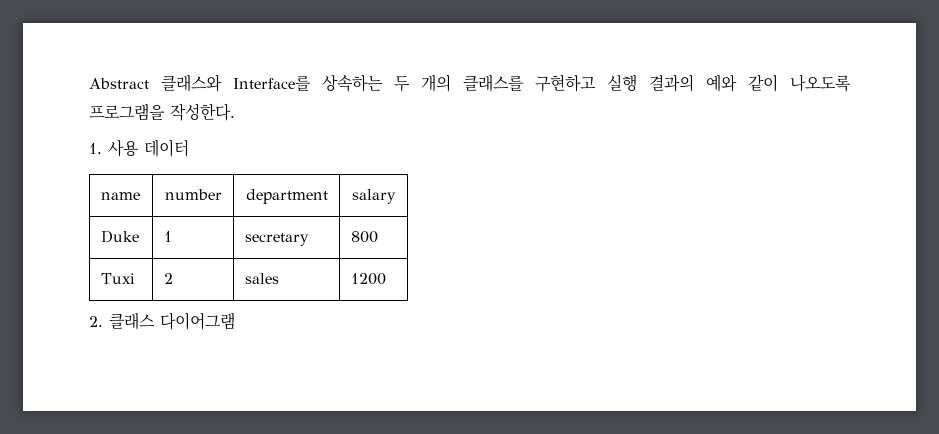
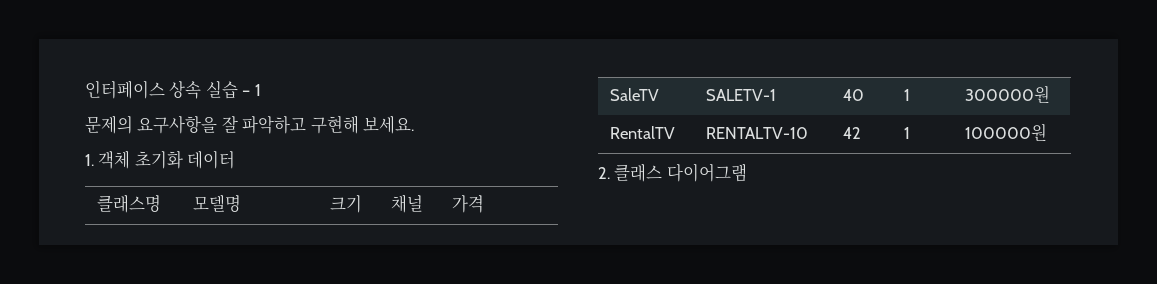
[89,74,851,92] [89,103,235,121] Abstract 클래스와 Interface를 상속하는 두 개의 클래스를 구현하고 실행 결과의 예와 같이 나오도록 프로그램을 작성한다. -> [85,80,261,99] [85,115,415,134] 인터페이스 상속 실습 – 1 // 문제의 요구사항을 잘 파악하고 구현해 보세요.
[108,139,139,157] 사용 -> [98,150,183,169] 객체 초기화
[100,192,140,200] [164,189,222,200] [245,189,328,204] [351,189,396,204] [100,230,139,243] [163,231,172,242] [244,233,309,246] [350,231,378,243] [100,273,135,284] [163,273,173,284] [244,273,279,284] [350,273,386,285] name | number | department | salary // Duke | 1 | secretary | 800 // Tuxi | 2 | sales | 1200 -> [96,195,161,213] [192,195,241,212] [329,195,362,213] [390,194,423,213] [451,195,484,213] [609,88,660,101] [705,89,776,101] [842,89,864,101] [903,89,910,101] [964,85,1050,103] [609,126,675,139] [705,127,809,139] [842,127,861,139] [903,127,910,139] [964,123,1047,141] 클래스명 | 모델명 | 크기 | 채널 | 가격 // SaleTV | SALETV-1 | 40 | 1 | 300000원 // RentalTV | RENTALTV-10 | 42 | 1 | 100000원

